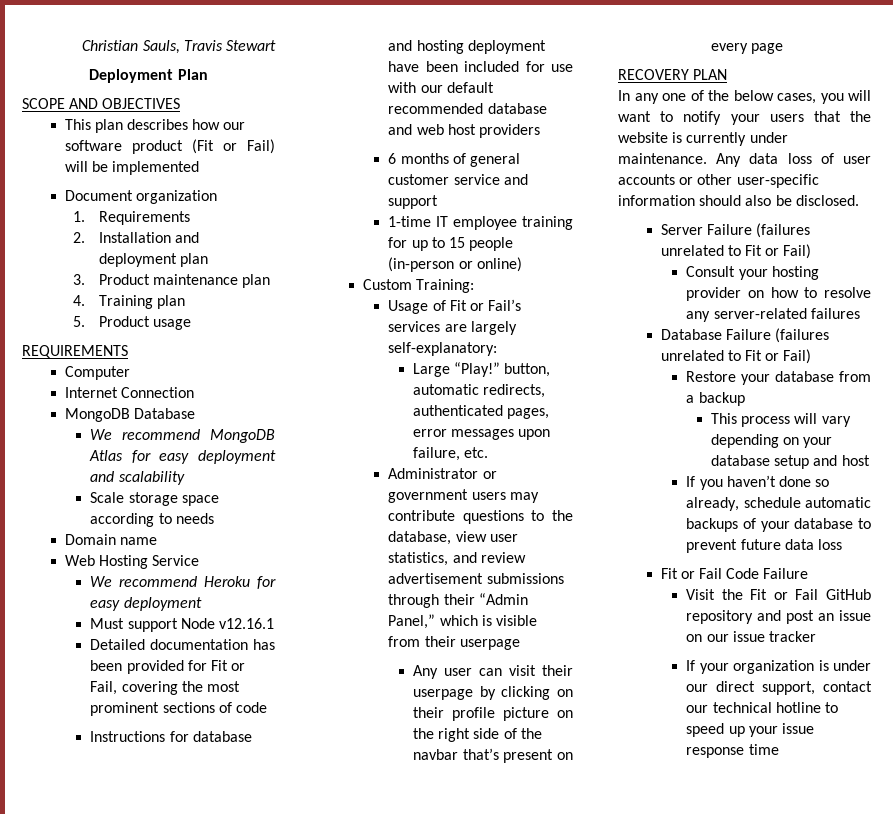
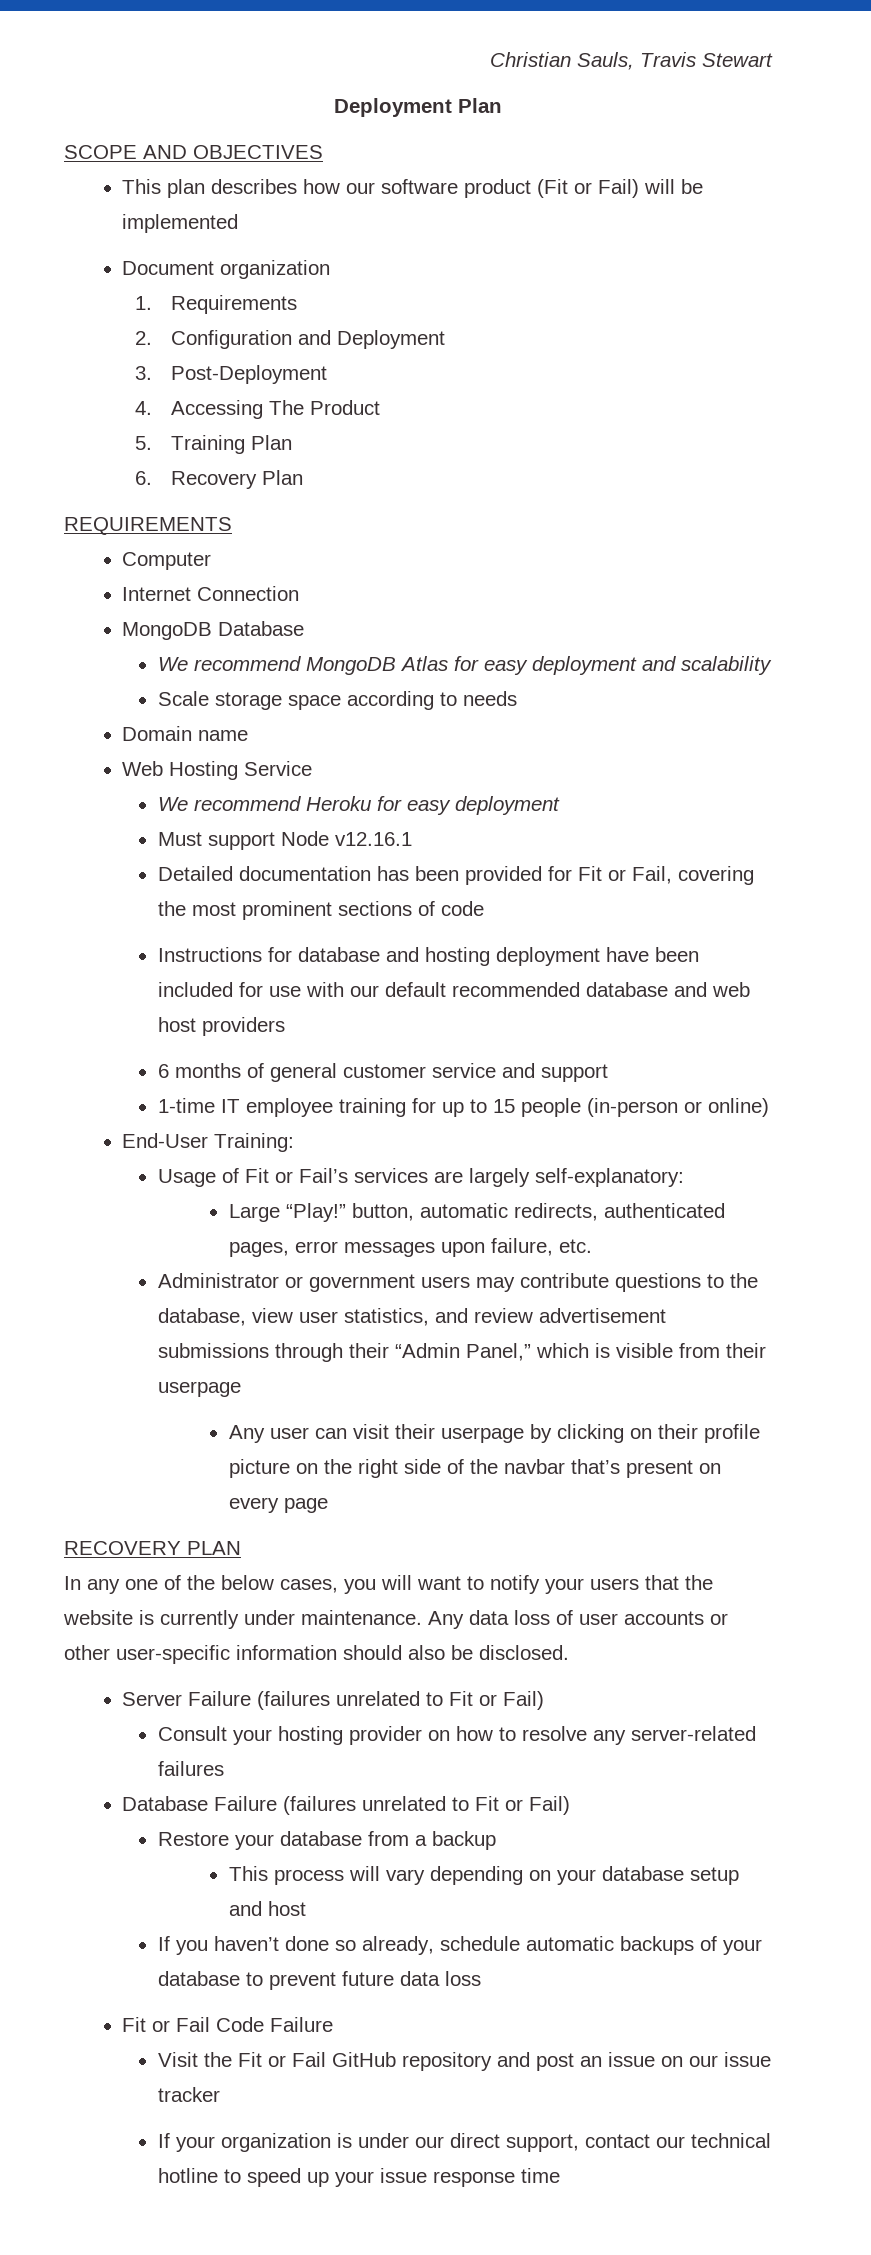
[98,232,200,243] [98,253,209,267] [73,274,271,288] [73,295,186,309] [73,316,192,330] Installation and deployment plan // 3. Product maintenance plan // 4. Training plan // 5. Product usage -> [170,330,445,349] [135,365,327,384] [135,400,380,419] [135,435,292,454] [135,470,303,489] Configuration and Deployment // 3. Post-Deployment // 4. Accessing The Product // 5. Training Plan // 6. Recovery Plan
[362,279,412,290] Custom -> [122,1133,209,1148] End-User

